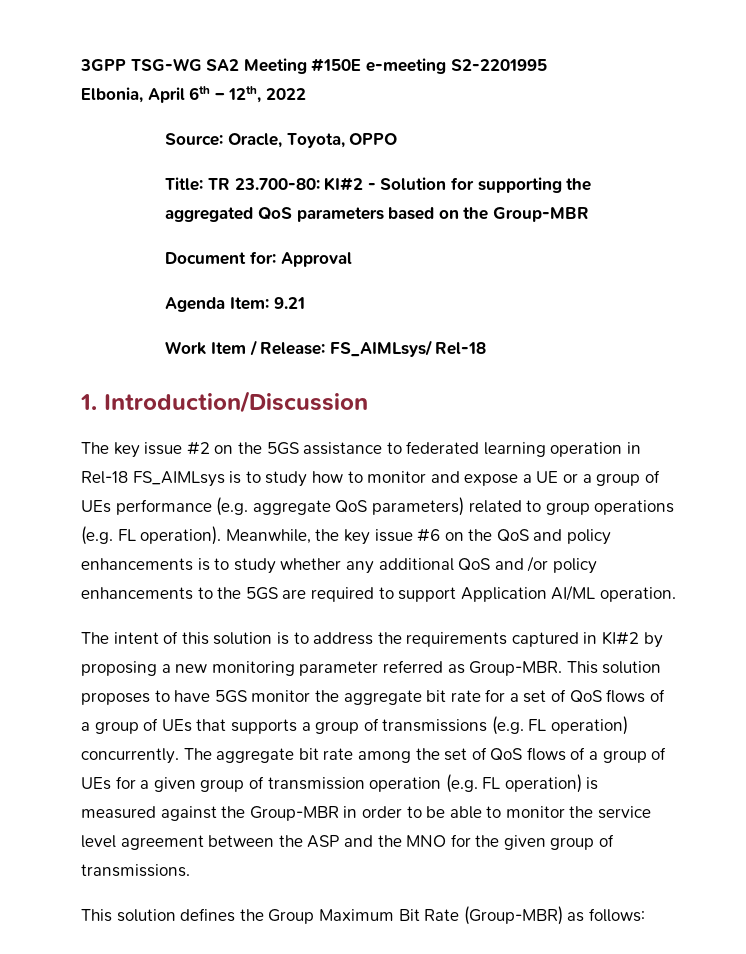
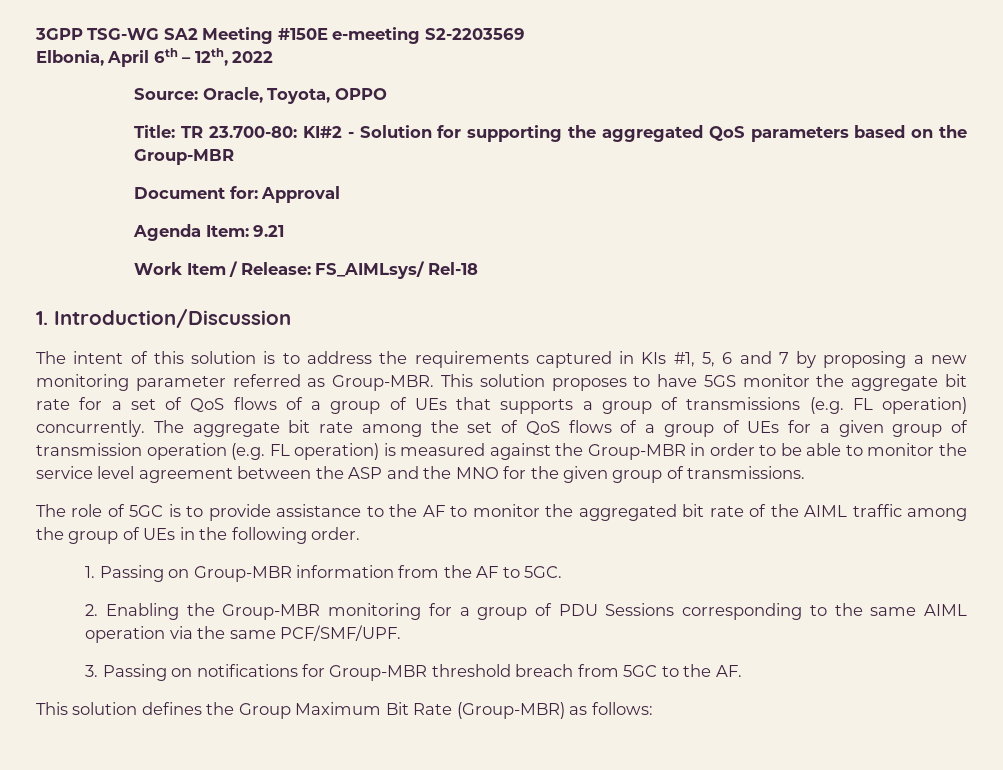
[450,59,547,71] S2-2201995 -> [424,28,525,40] S2-2203569
[81,441,642,458] [81,470,660,487] [81,497,675,516] [81,526,612,545] [81,556,597,574] [81,585,676,602] // The key issue #2 on the 5GS assistance to federated learning operation in Rel-18 FS_AIMLsys is to study how to monitor and expose a UE or a group of UEs performance (e.g. aggregate QoS parameters) related to group operations (e.g. FL operation). Meanwhile, the key issue #6 on the QoS and policy enhancements is to study whether any additional QoS and /or policy enhancements to the 5GS are required to support Application AI/ML operation. -> (291, 318) none
[602,631,640,645] KI#2 -> [641,351,789,367] KIs #1, 5, 6 and 7
(190, 870) none -> [36,504,968,521] [36,527,361,544] [85,565,563,582] [85,603,967,620] [85,625,402,643] [85,664,742,681] // The role of 5GC is to provide assistance to the AF to monitor the aggregated bit rate of the AIML traffic among the group of UEs in the following order. // 1. Passing on Group-MBR information from the AF to 5GC. // 2. Enabling the Group-MBR monitoring for a group of PDU Sessions corresponding to the same AIML operation via the same PCF/SMF/UPF. // 3. Passing on notifications for Group-MBR threshold breach from 5GC to the AF.

